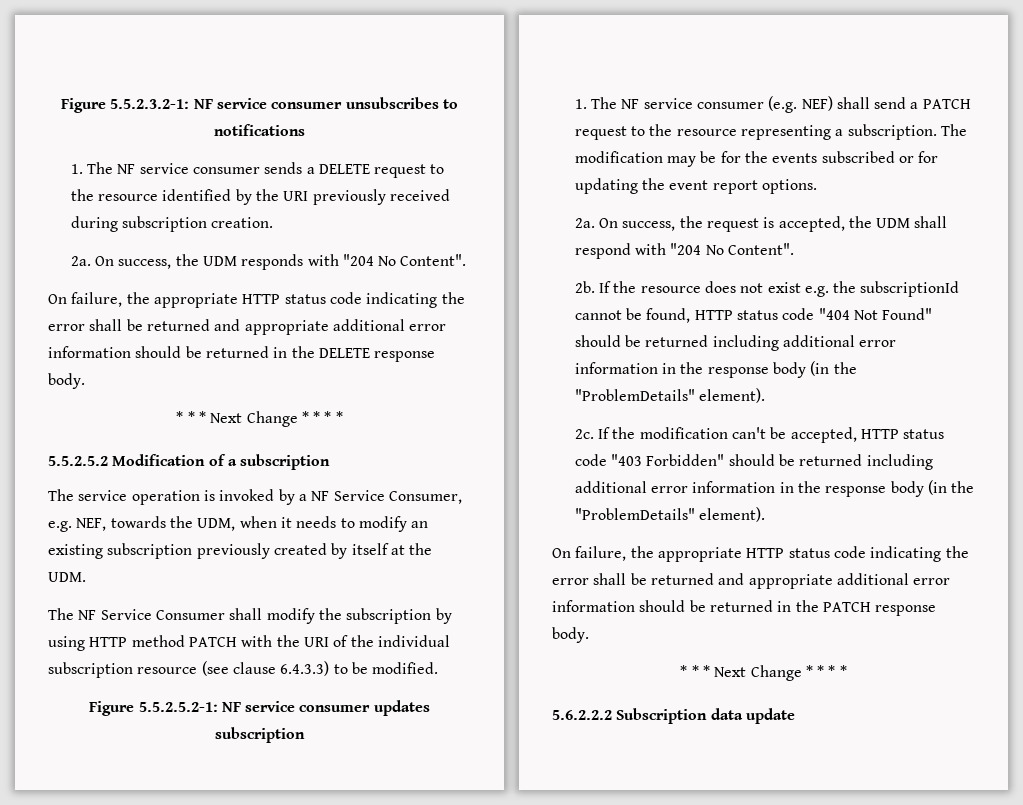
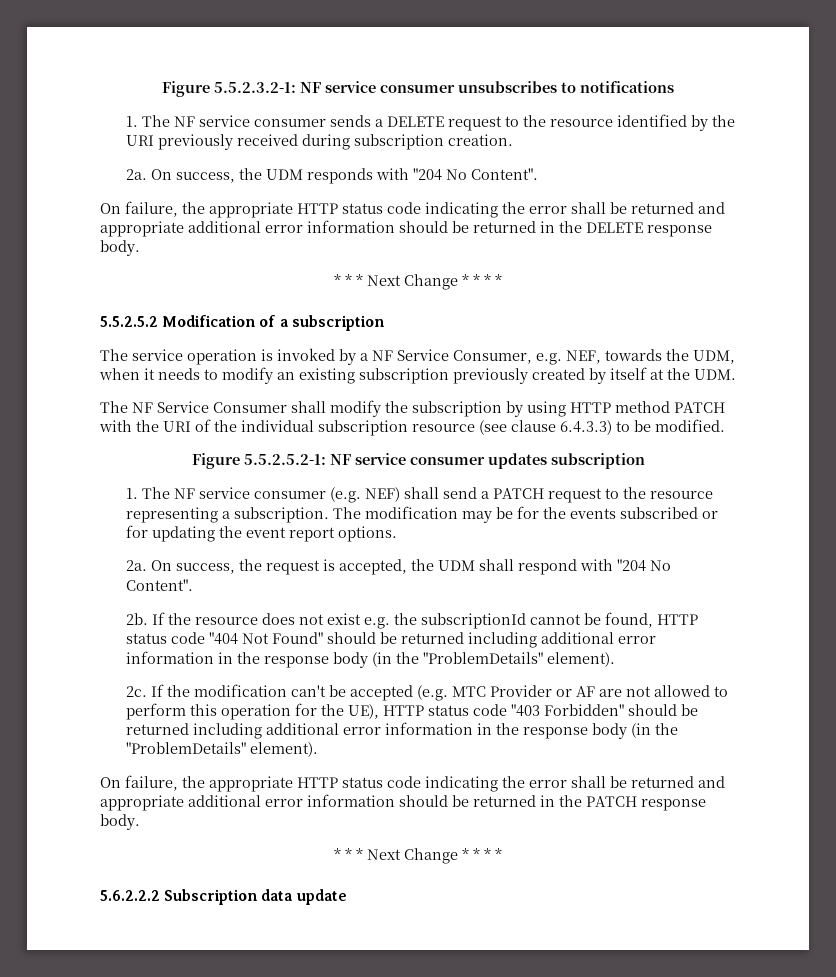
[790,427,857,443] accepted, -> [350,685,729,701] [126,703,380,720] accepted (e.g. MTC Provider or AF are not allowed to perform this operation for the UE),

